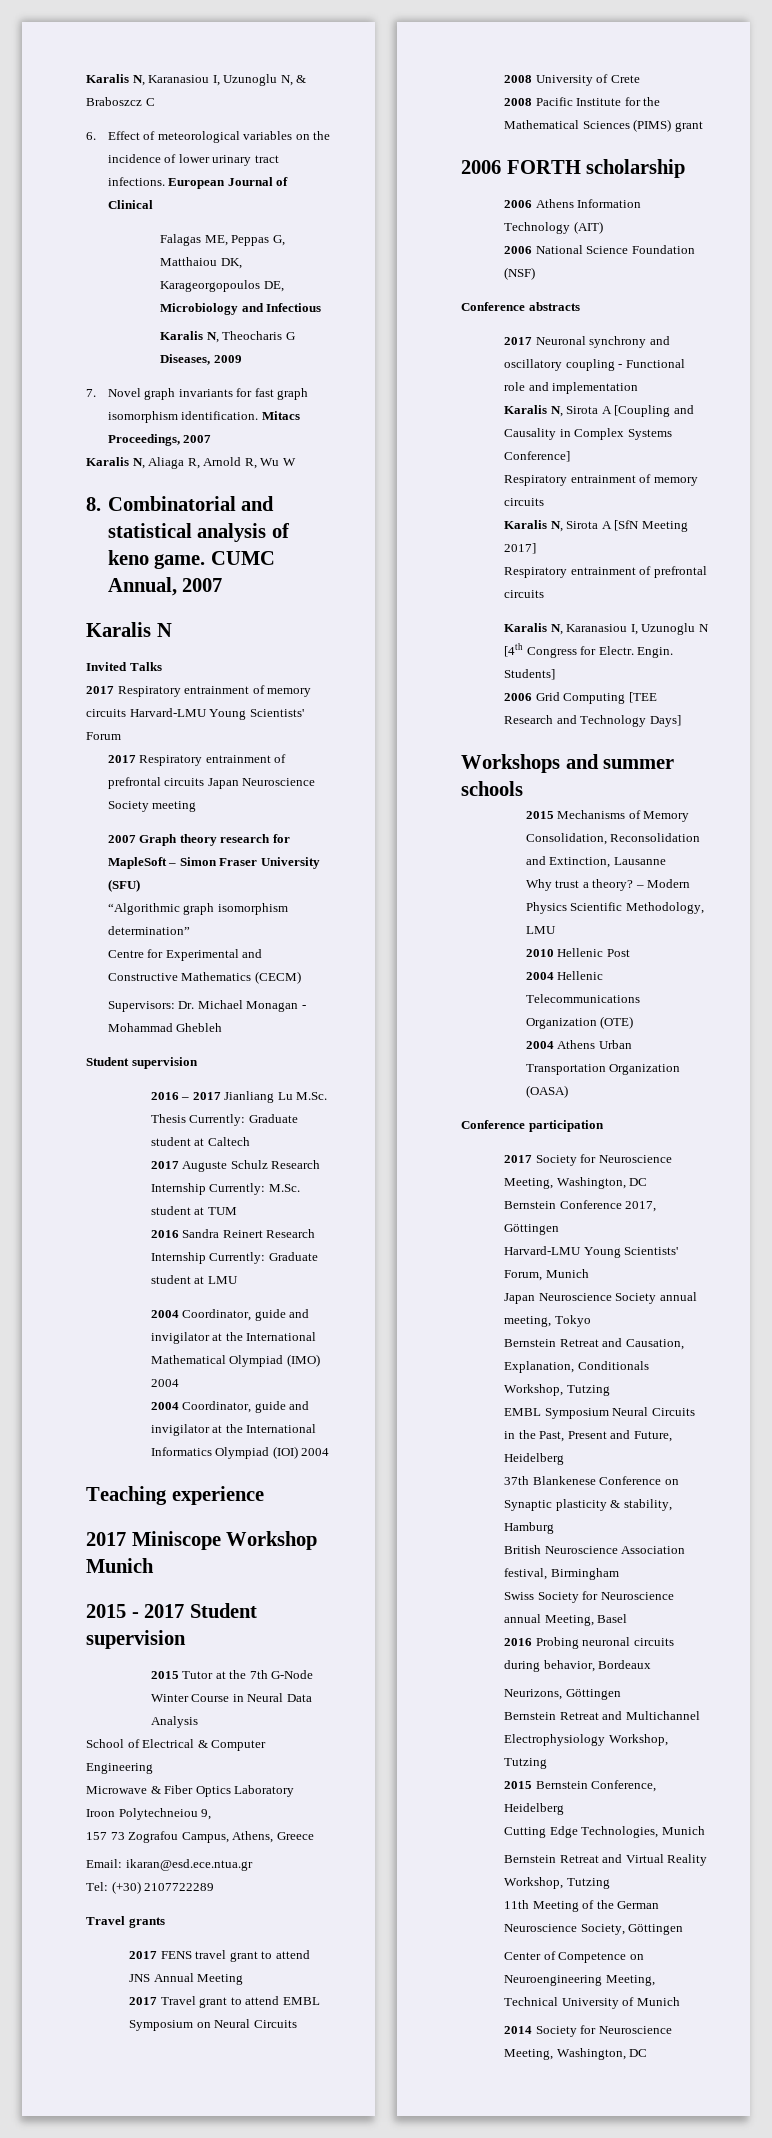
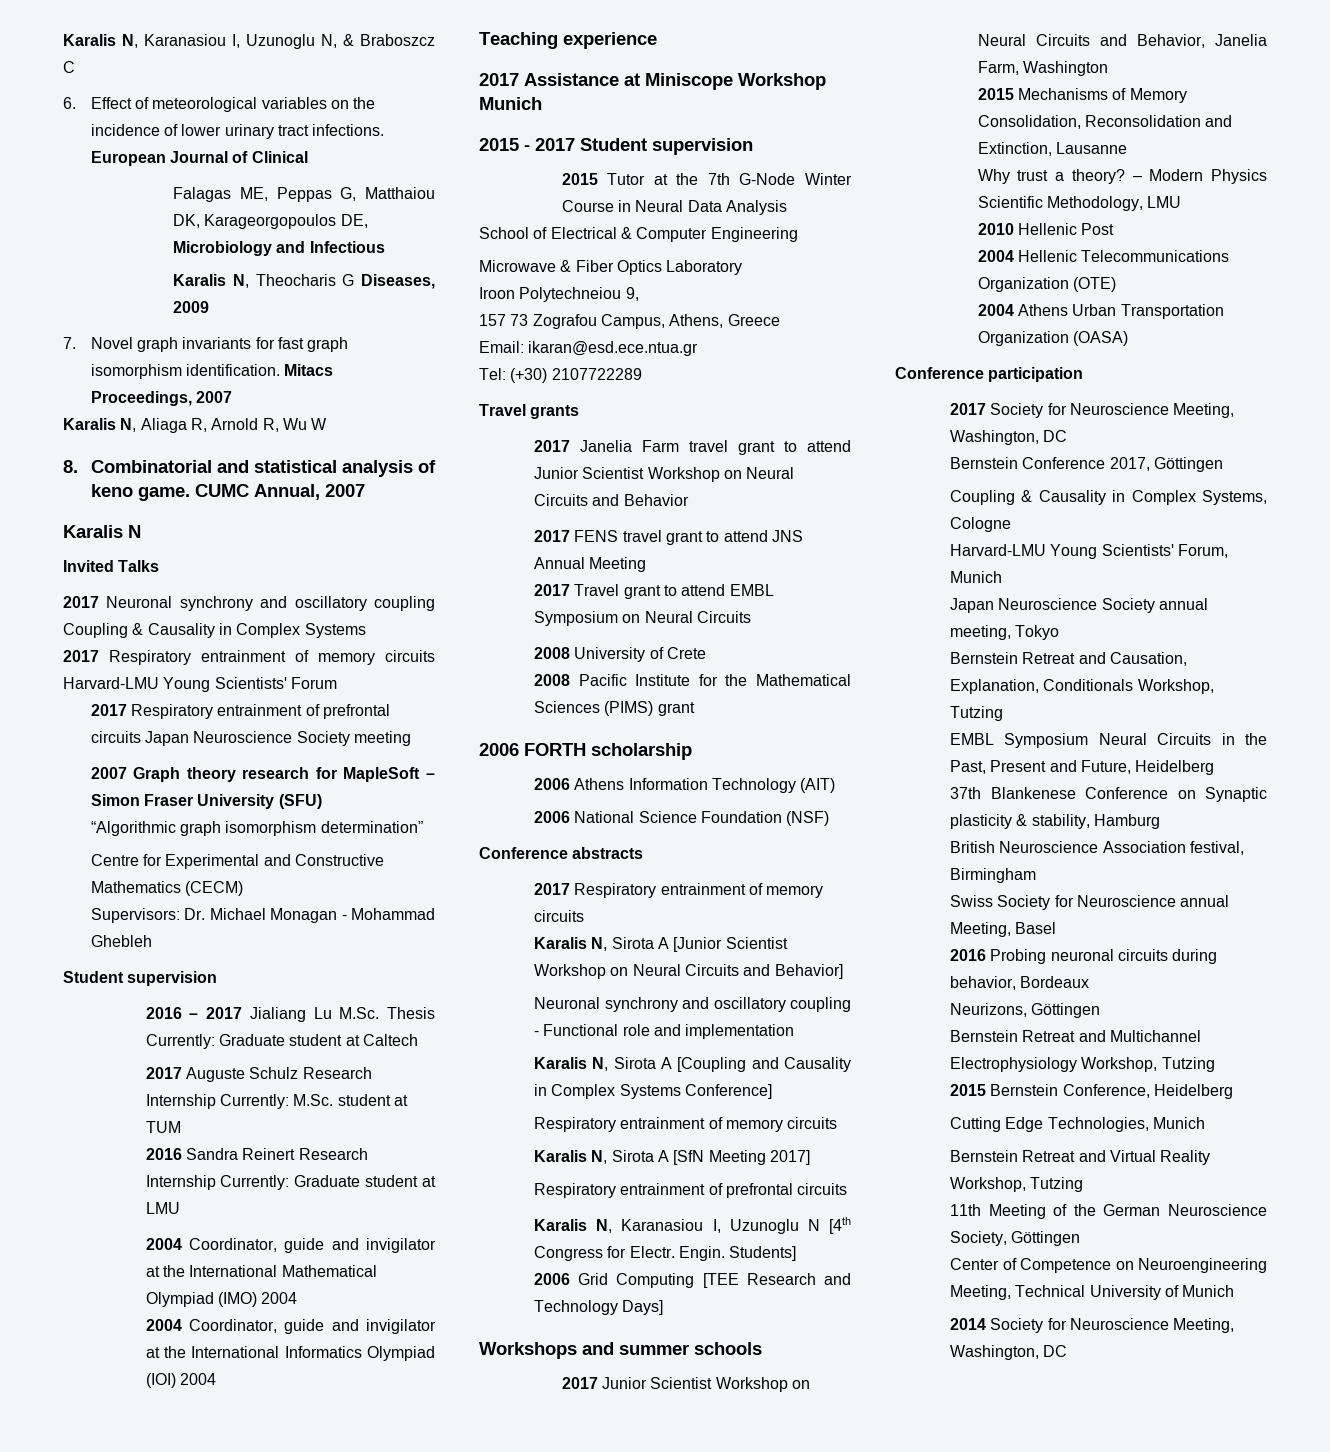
(162, 666) none -> [63,596,436,611] [63,623,366,638] // 2017 Neuronal synchrony and oscillatory coupling Coupling & Causality in Complex Systems
[224,1091,275,1103] Jianliang -> [249,1007,306,1022] Jialiang
(126, 1539) none -> [524,73,640,86] Assistance at
(165, 1922) none -> [534,440,851,455] [534,467,795,482] [534,494,689,506] // 2017 Janelia Farm travel grant to attend Junior Scientist Workshop on Neural Circuits and Behavior
(533, 341) none -> [574,883,824,898] [534,910,585,922] [534,937,788,952] [534,964,843,979] Respiratory entrainment of memory circuits // Karalis N, Sirota A [Junior Scientist Workshop on Neural Circuits and Behavior] //
(523, 788) none -> [561,1377,810,1392] [977,34,1267,48] [977,61,1108,76] // 2017 Junior Scientist Workshop on Neural Circuits and Behavior, Janelia Farm, Washington
(560, 1229) none -> [950,490,1267,505] [950,517,1012,532] // Coupling & Causality in Complex Systems, Cologne

